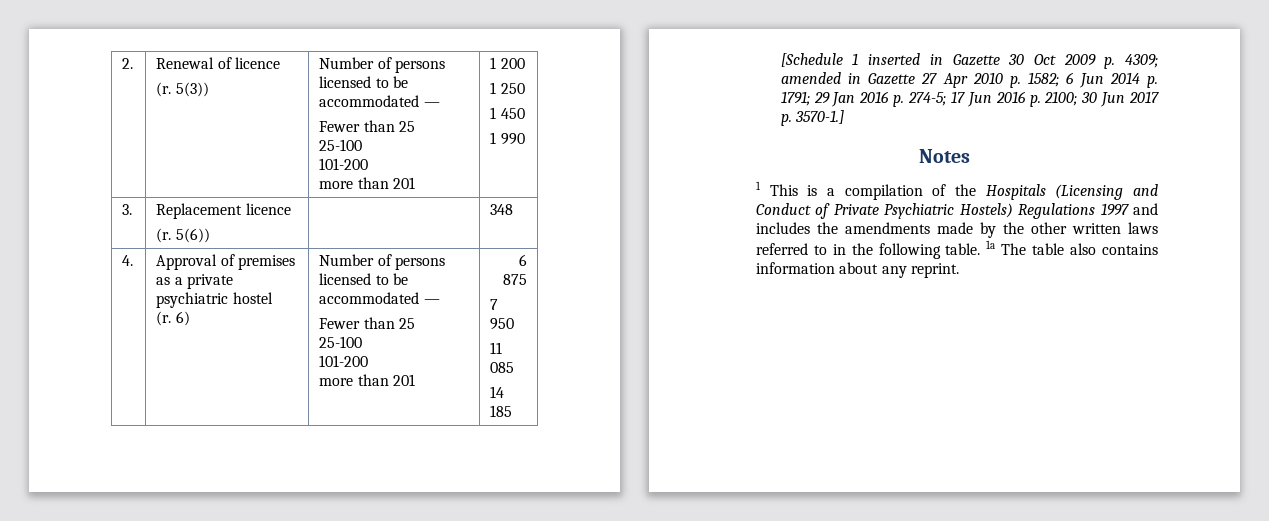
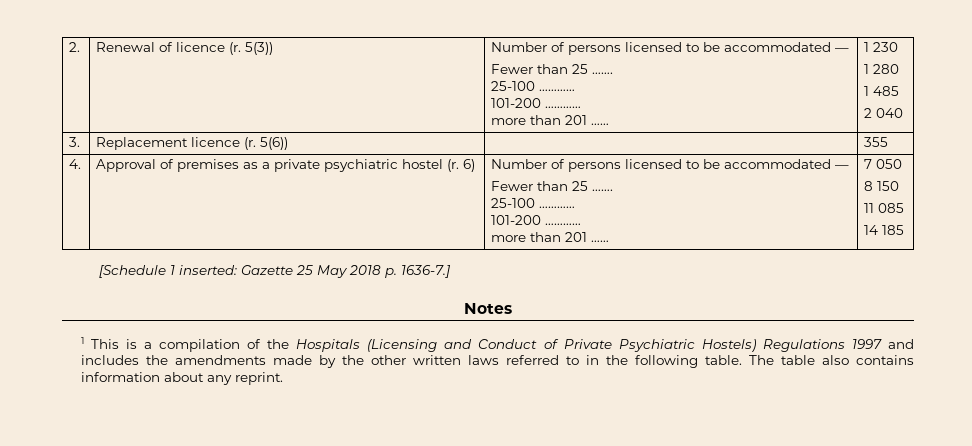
(281, 63) // -> (226, 47) none
[319,139,363,151] [319,158,369,170] [319,177,416,189] [490,57,525,69] [490,82,525,94] [490,107,525,119] [490,132,525,145] // 25-100 // 101-200 // more than 201 | 1 200 // 1 250 // 1 450 // 1 990 -> [592,72,614,74] [491,81,576,91] [491,98,582,108] [491,115,610,125] [864,42,899,52] [864,64,900,74] [864,86,900,96] [864,108,904,118] ……. // 25-100 ………… // 101-200 ………… // more than 201 …… | 1 230 // 1 280 // 1 485 // 2 040
(291, 209) // -> (241, 142) none
[490,204,514,215] 348 -> [864,137,889,147] 355
(273, 298) // -> (444, 164) none
[319,336,363,348] [319,355,369,367] [319,374,416,386] [518,254,527,266] [502,274,527,285] [490,299,499,310] [490,318,515,330] // 25-100 // 101-200 // more than 201 | 6 875 // 7 950 -> [592,189,614,191] [491,198,576,208] [491,215,582,225] [491,232,610,242] [864,159,903,169] [864,181,900,191] ……. // 25-100 ………… // 101-200 ………… // more than 201 …… | 7 050 // 8 150
[868,53,1158,69] [780,72,1158,88] [780,91,1159,107] [780,110,845,126] inserted in Gazette 30 Oct 2009 p. 4309; amended in Gazette 27 Apr 2010 p. 1582; 6 Jun 2014 p. 1791; 29 Jan 2016 p. 274-5; 17 Jun 2016 p. 2100; 30 Jun 2017 p. 3570-1.] -> [179,265,452,278] inserted: Gazette 25 May 2018 p. 1636-7.]
[986,240,996,249] 1a -> (742, 360) none

